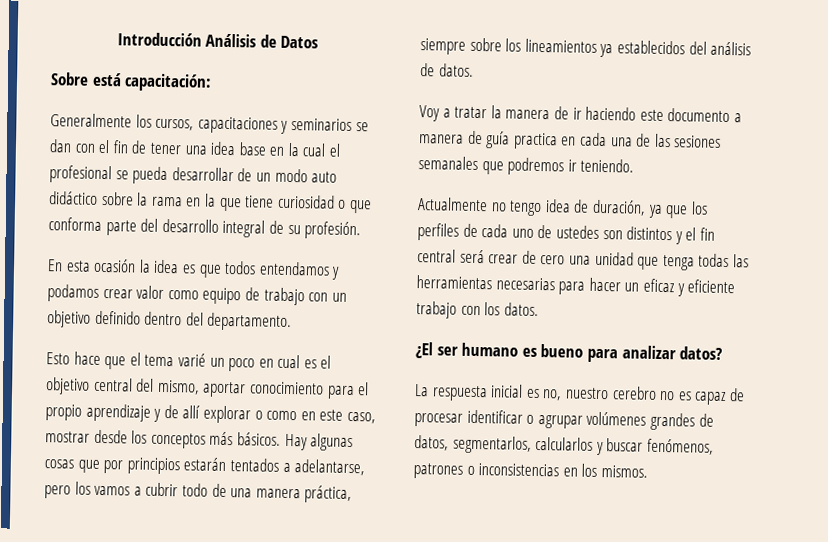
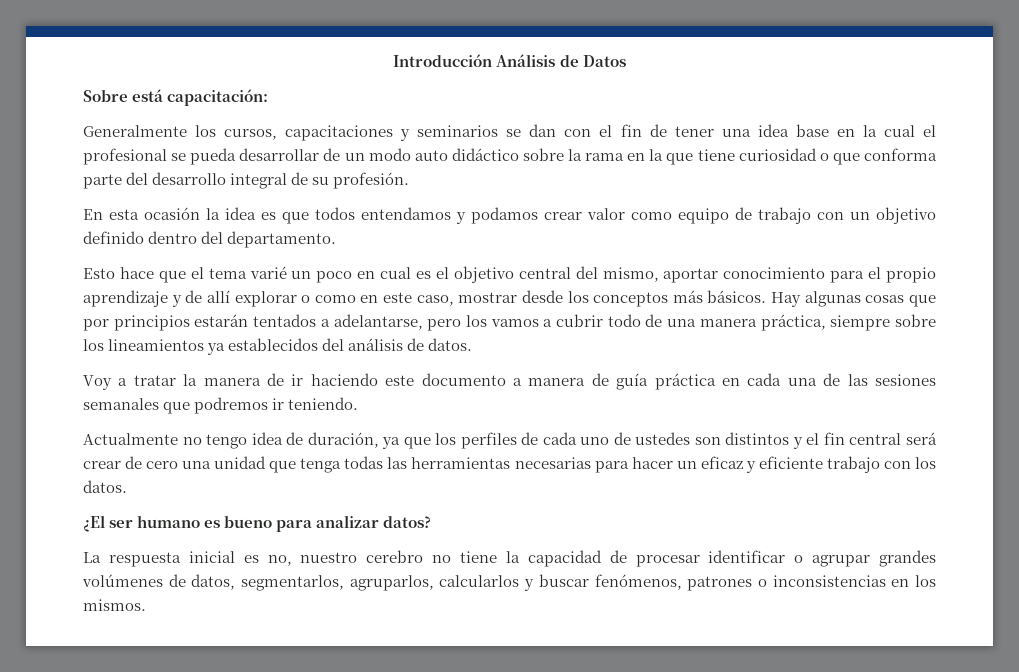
[512,132,558,150] practica -> [654,373,716,390] práctica
[677,391,728,406] es capaz -> [460,550,602,567] tiene la capacidad
[586,411,695,431] volúmenes grandes -> [879,550,936,567] [82,574,163,587] grandes volúmenes
(532, 444) none -> [349,575,434,591] agruparlos,

